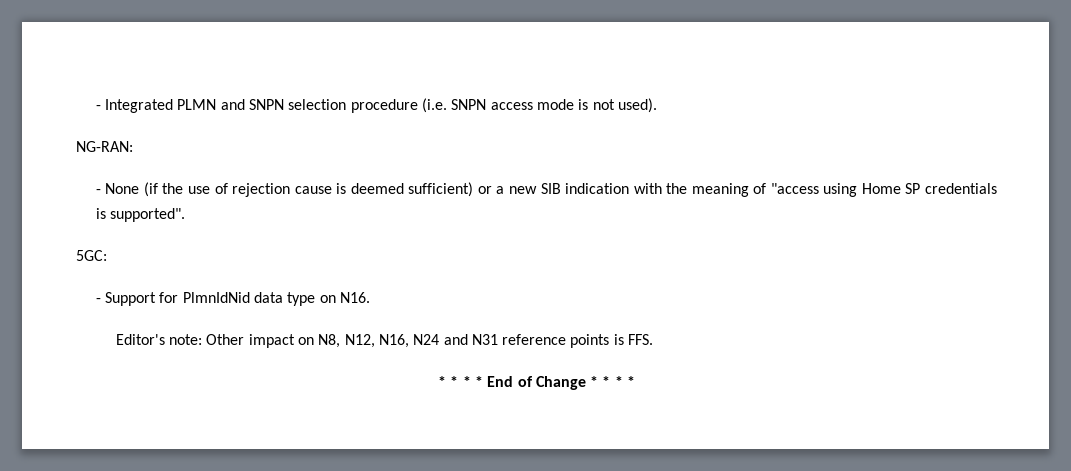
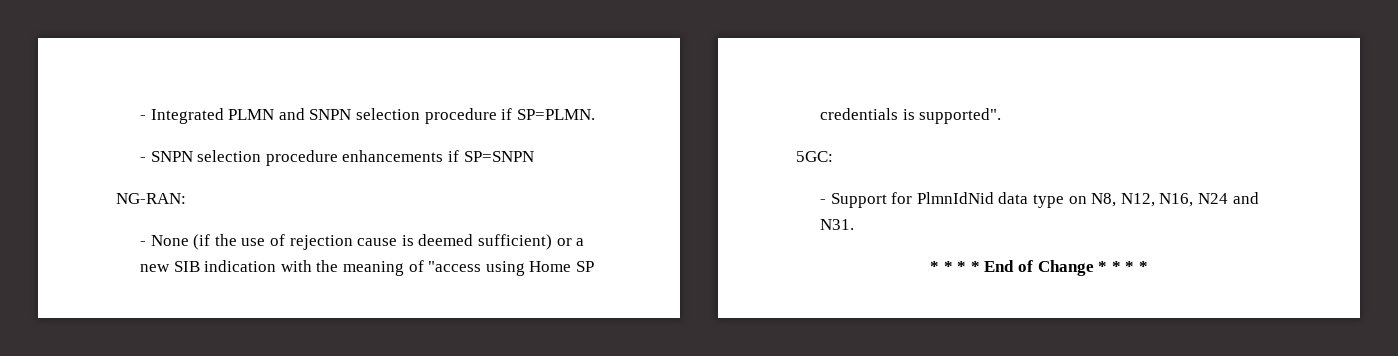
[422,98,657,113] (i.e. SNPN access mode is not used). -> [501,108,595,120] [140,150,534,166] if SP=PLMN. // - SNPN selection procedure enhancements if SP=SNPN
[340,292,371,303] [115,334,314,348] N16. // Editor's note: Other impact on -> (1087, 200) none
[471,334,654,348] N31 reference points is FFS. -> [820,219,855,230] N31.

